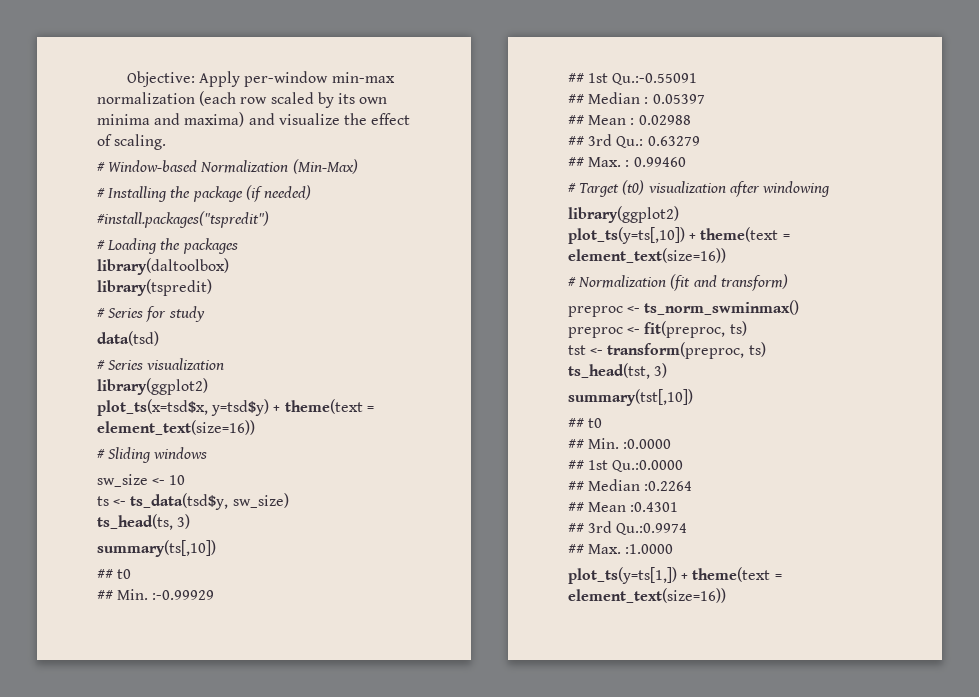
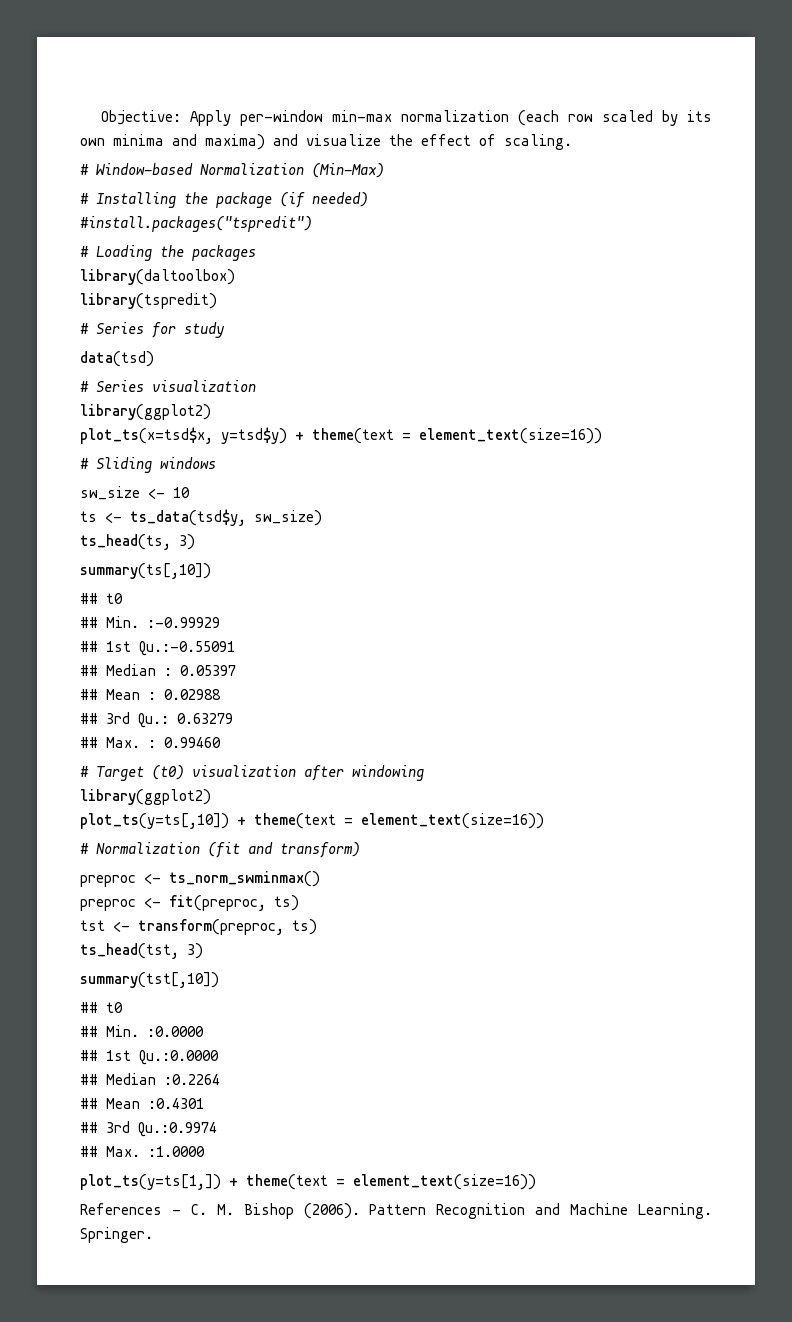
(726, 595) none -> [80,1203,712,1219] [80,1227,153,1243] // References - C. M. Bishop (2006). Pattern Recognition and Machine Learning. Springer.

